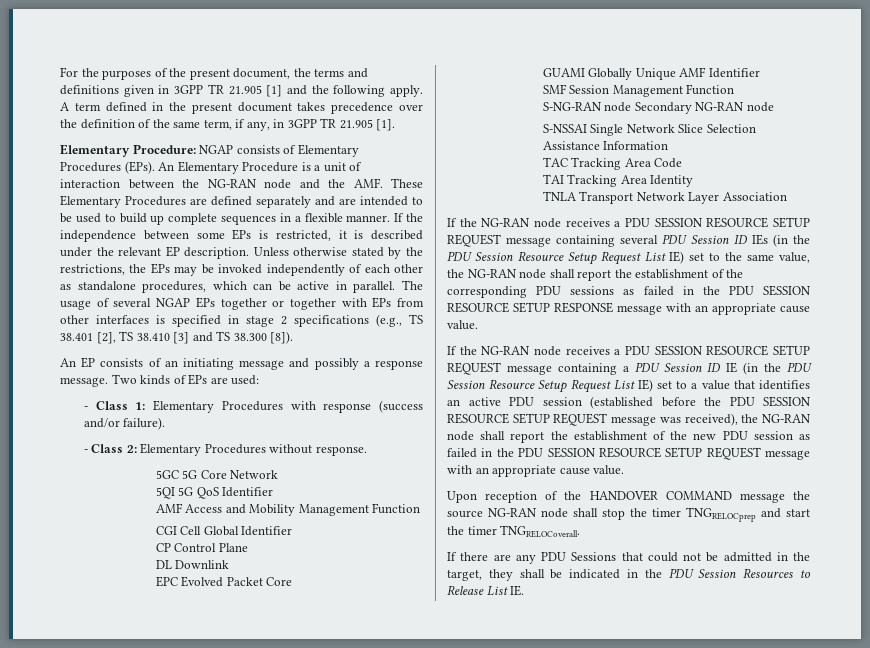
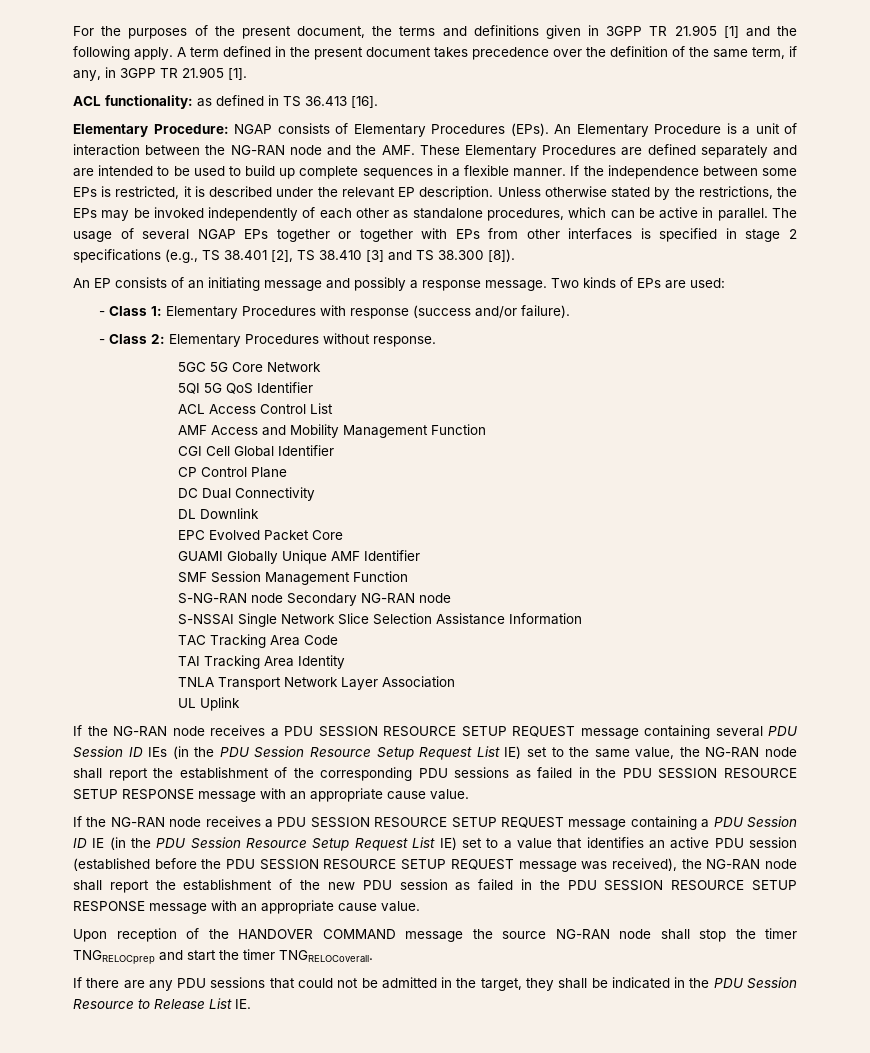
(396, 125) none -> [73,95,378,109] // ACL functionality: as defined in TS 36.413 [16].
(274, 492) none -> [177,403,333,414] // ACL Access Control List
(248, 547) none -> [177,487,315,501] // DC Dual Connectivity
(787, 196) none -> [177,697,240,711] // UL Uplink
[706,447,761,460] REQUEST -> [73,901,145,912] RESPONSE
[571,552,617,561] Sessions -> [210,977,266,988] sessions
[743,568,794,578] Resources -> [73,999,134,1009] Resource

